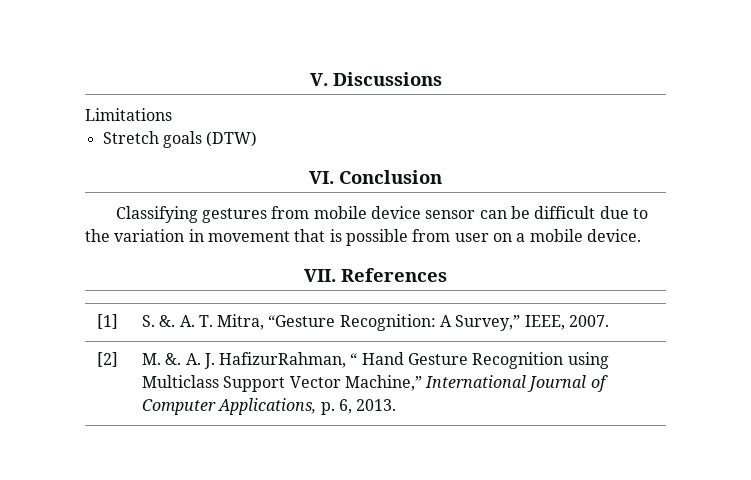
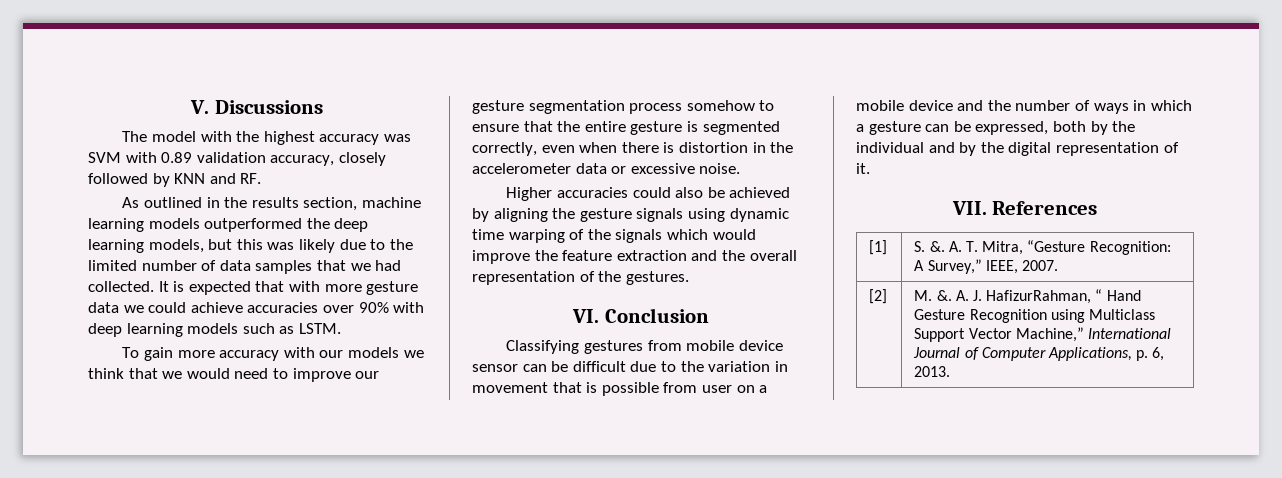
[85,108,172,121] [102,131,258,148] Limitations // Stretch goals (DTW) -> [122,131,412,145] [88,152,386,166] [88,173,262,187] [122,197,422,211] [88,218,369,232] [88,239,413,253] [88,260,402,274] [88,281,419,295] [88,302,425,313] [88,323,341,337] [122,347,424,361] [88,368,380,382] [472,100,775,114] [472,121,780,135] [472,142,794,156] [472,163,741,174] [506,187,791,201] [472,208,789,222] [472,229,756,243] [472,250,797,264] [472,271,689,285] The model with the highest accuracy was SVM with 0.89 validation accuracy, closely followed by KNN and RF. // As outlined in the results section, machine learning models outperformed the deep learning models, but this was likely due to the limited number of data samples that we had collected. It is expected that with more gesture data we could achieve accuracies over 90% with deep learning models such as LSTM. // To gain more accuracy with our models we think that we would need to improve our gesture segmentation process somehow to ensure that the entire gesture is segmented correctly, even when there is distortion in the accelerometer data or excessive noise. // Higher accuracies could also be achieved by aligning the gesture signals using dynamic time warping of the signals which would improve the feature extraction and the overall representation of the gestures.
[586,229,641,242] device. -> [908,100,1192,114] [856,121,1136,135] [856,142,1179,156] [856,163,870,174] device and the number of ways in which a gesture can be expressed, both by the individual and by the digital representation of it.

